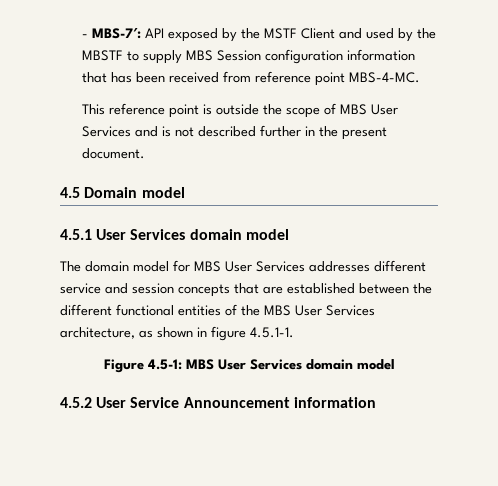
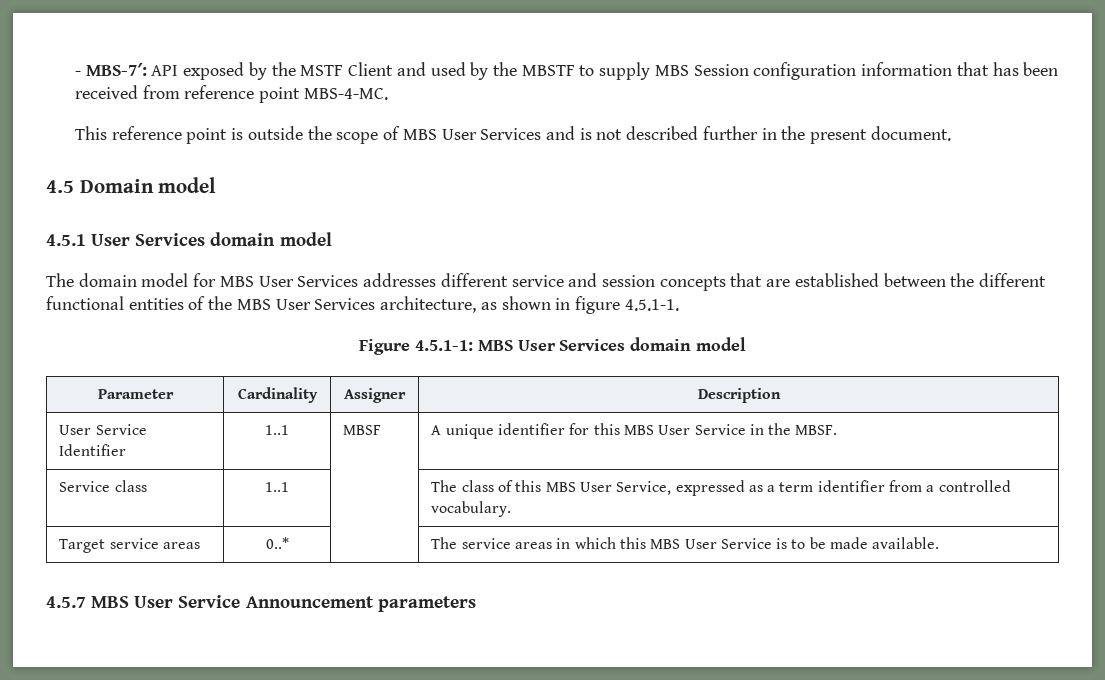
[147,359,182,370] 4.5-1: -> [415,340,474,351] 4.5.1-1:
[60,397,92,408] // 4.5.2 -> [97,389,174,399] [237,387,318,403] [344,388,406,403] [697,388,781,403] [59,424,147,435] [59,444,127,456] [265,425,289,435] [343,425,382,435] [431,423,838,439] [59,480,147,492] [265,482,289,492] [431,480,1011,496] [431,501,512,517] [59,538,200,553] [265,537,289,549] [431,537,940,549] [46,596,130,608] // Parameter | Cardinality | Assigner | Description // User Service Identifier | 1..1 | MBSF | A unique identifier for this MBS User Service in the MBSF. // Service class | 1..1 | | The class of this MBS User Service, expressed as a term identifier from a controlled vocabulary. // Target service areas | 0..* | | The service areas in which this MBS User Service is to be made available. // 4.5.7 MBS
[293,397,376,408] information -> [377,596,476,612] parameters

